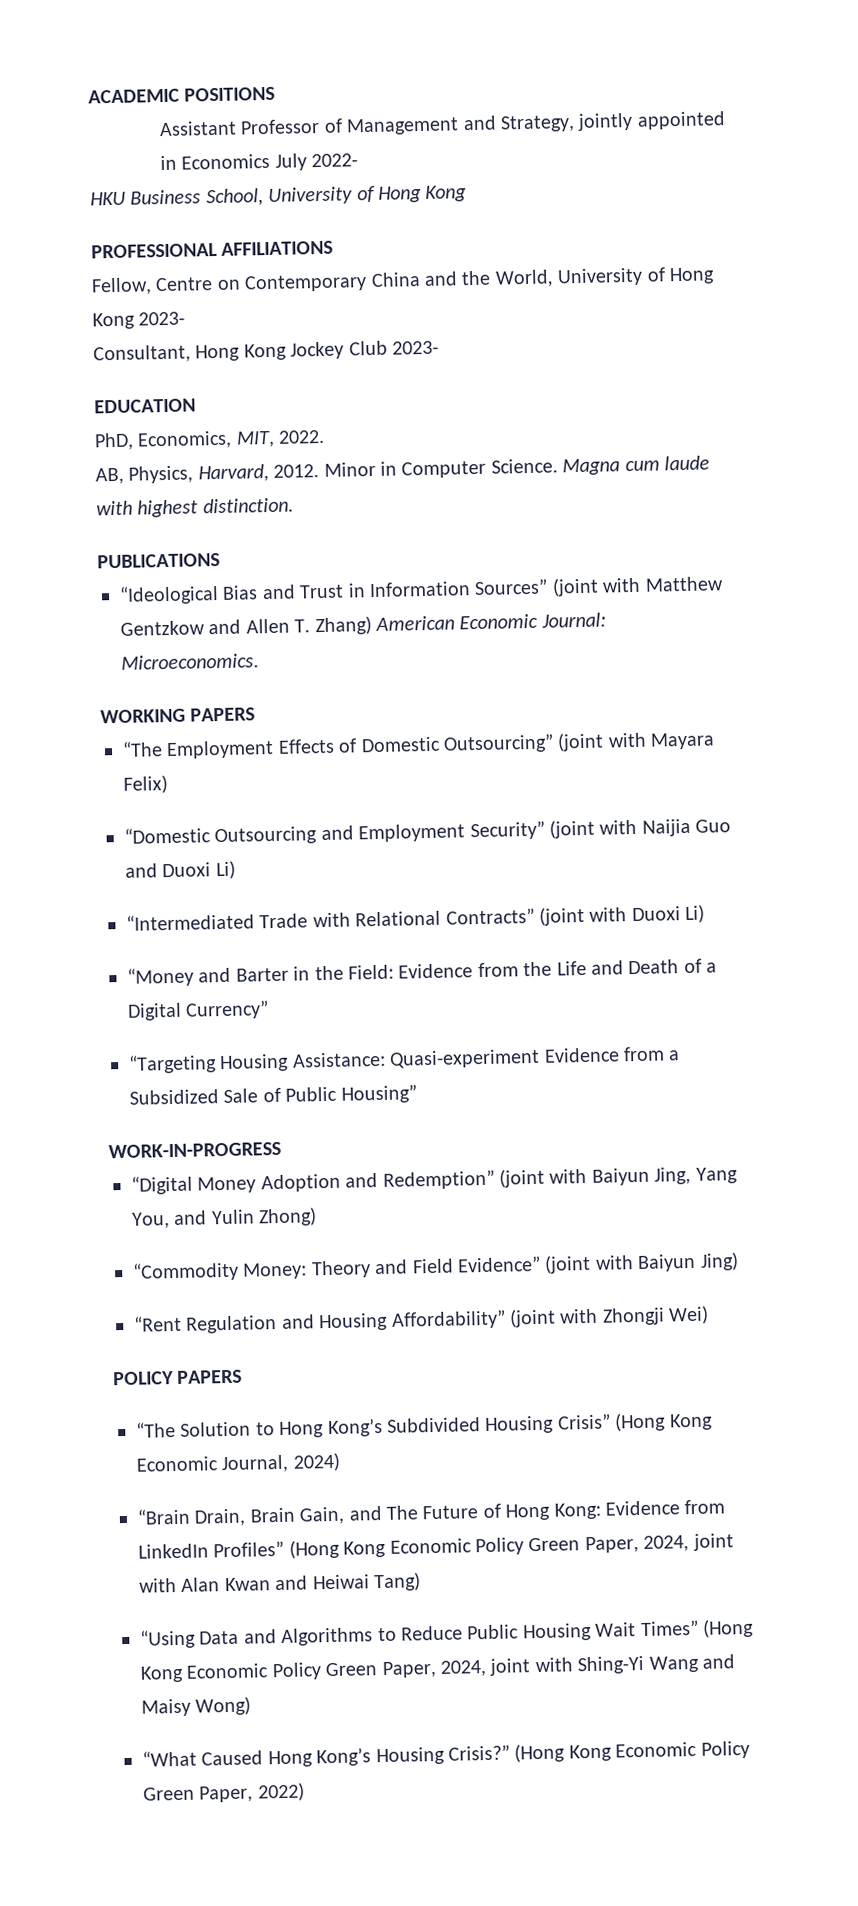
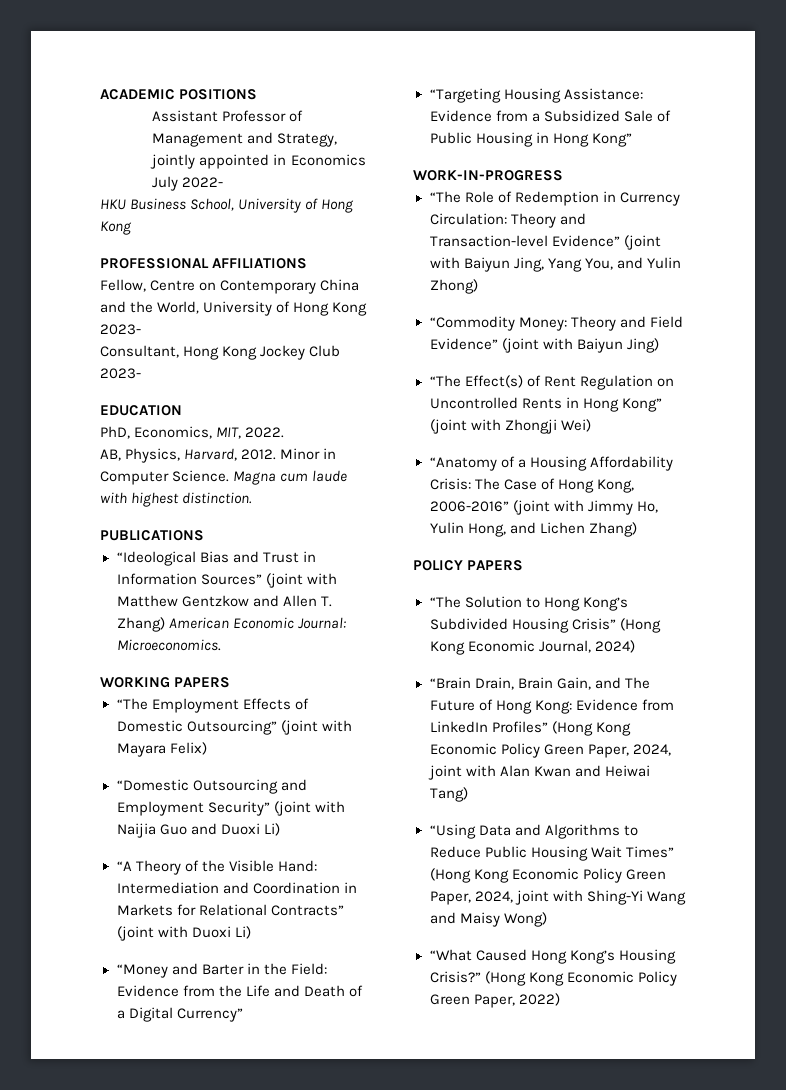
[126,912,351,931] “Intermediated Trade with -> [116,860,317,875] [116,882,357,894] [116,904,196,916] “A Theory of the Visible Hand: Intermediation and Coordination in Markets for
[389,1048,541,1069] Quasi-experiment -> (643, 94) none
[340,1084,417,1104] [108,1141,281,1159] [131,1169,495,1195] Housing” // WORK-IN-PROGRESS // “Digital Money Adoption and Redemption” -> [475,132,632,147] [413,170,563,181] [429,191,680,206] [429,213,586,228] [429,235,620,247] Housing in Hong Kong” // WORK-IN-PROGRESS // “The Role of Redemption in Currency Circulation: Theory and Transaction-level Evidence”
[133,1305,710,1334] “Rent Regulation and Housing Affordability” (joint with Zhongji Wei) -> [429,375,674,390] [429,397,662,412] [429,419,591,434] [429,456,673,471] [429,478,634,493] [429,500,658,515] [429,522,637,537] “The Effect(s) of Rent Regulation on Uncontrolled Rents in Hong Kong” (joint with Zhongji Wei) // “Anatomy of a Housing Affordability Crisis: The Case of Hong Kong, 2006-2016” (joint with Jimmy Ho, Yulin Hong, and Lichen Zhang)

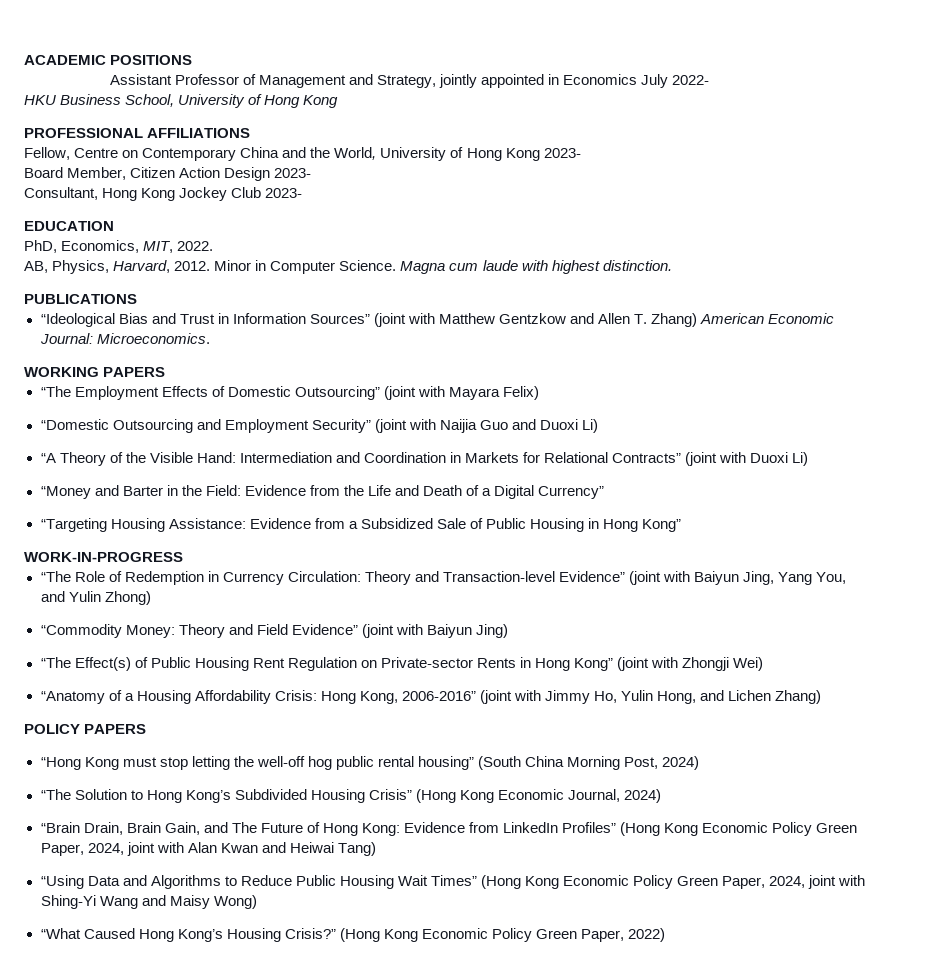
(141, 329) none -> [24,167,312,181] // Board Member, Citizen Action Design 2023-
(541, 381) none -> [150,657,249,671] Public Housing
[429,397,518,409] Uncontrolled -> [380,657,473,668] Private-sector
[474,478,555,490] The Case of -> (317, 695) none
(524, 565) none -> [40,756,700,770] // “Hong Kong must stop letting the well-off hog public rental housing” (South China Morning Post, 2024)

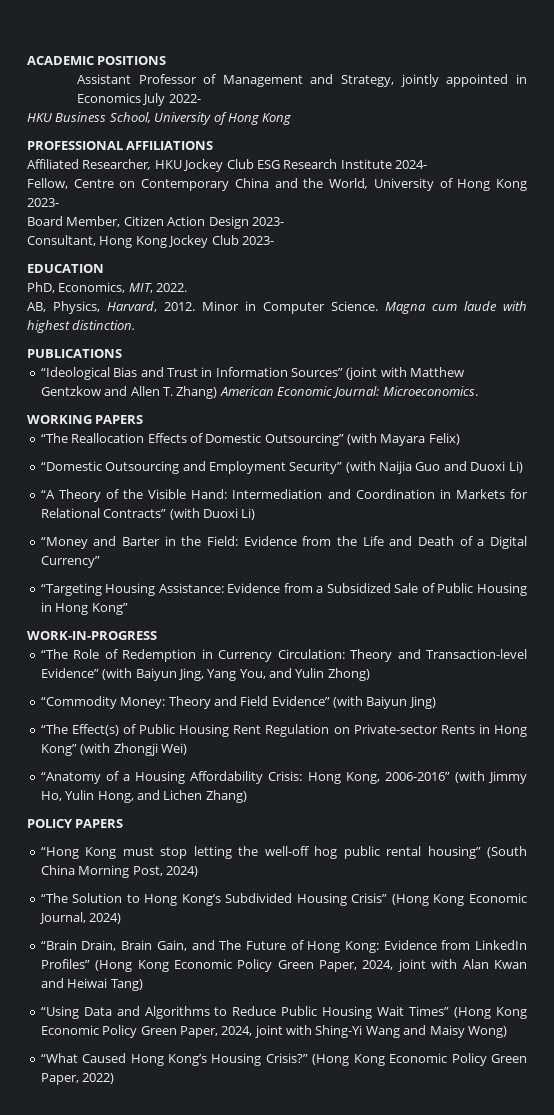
(251, 133) none -> [27,159,427,172] // Affiliated Researcher, HKU Jockey Club ESG Research Institute 2024-
[74,386,159,400] Employment -> [71,433,145,443] Reallocation
[383,386,445,400] (joint with -> [347,433,377,445] (with
[374,419,436,433] (joint with -> [345,461,376,473] (with
[685,452,747,466] (joint with -> [169,508,200,520] (with
[629,571,691,585] (joint with -> [102,668,133,680] (with
[361,624,423,638] (joint with -> [333,696,363,708] (with
[617,657,679,671] (joint with -> [80,743,111,755] (with
[479,690,541,704] (joint with -> [454,771,485,783] (with

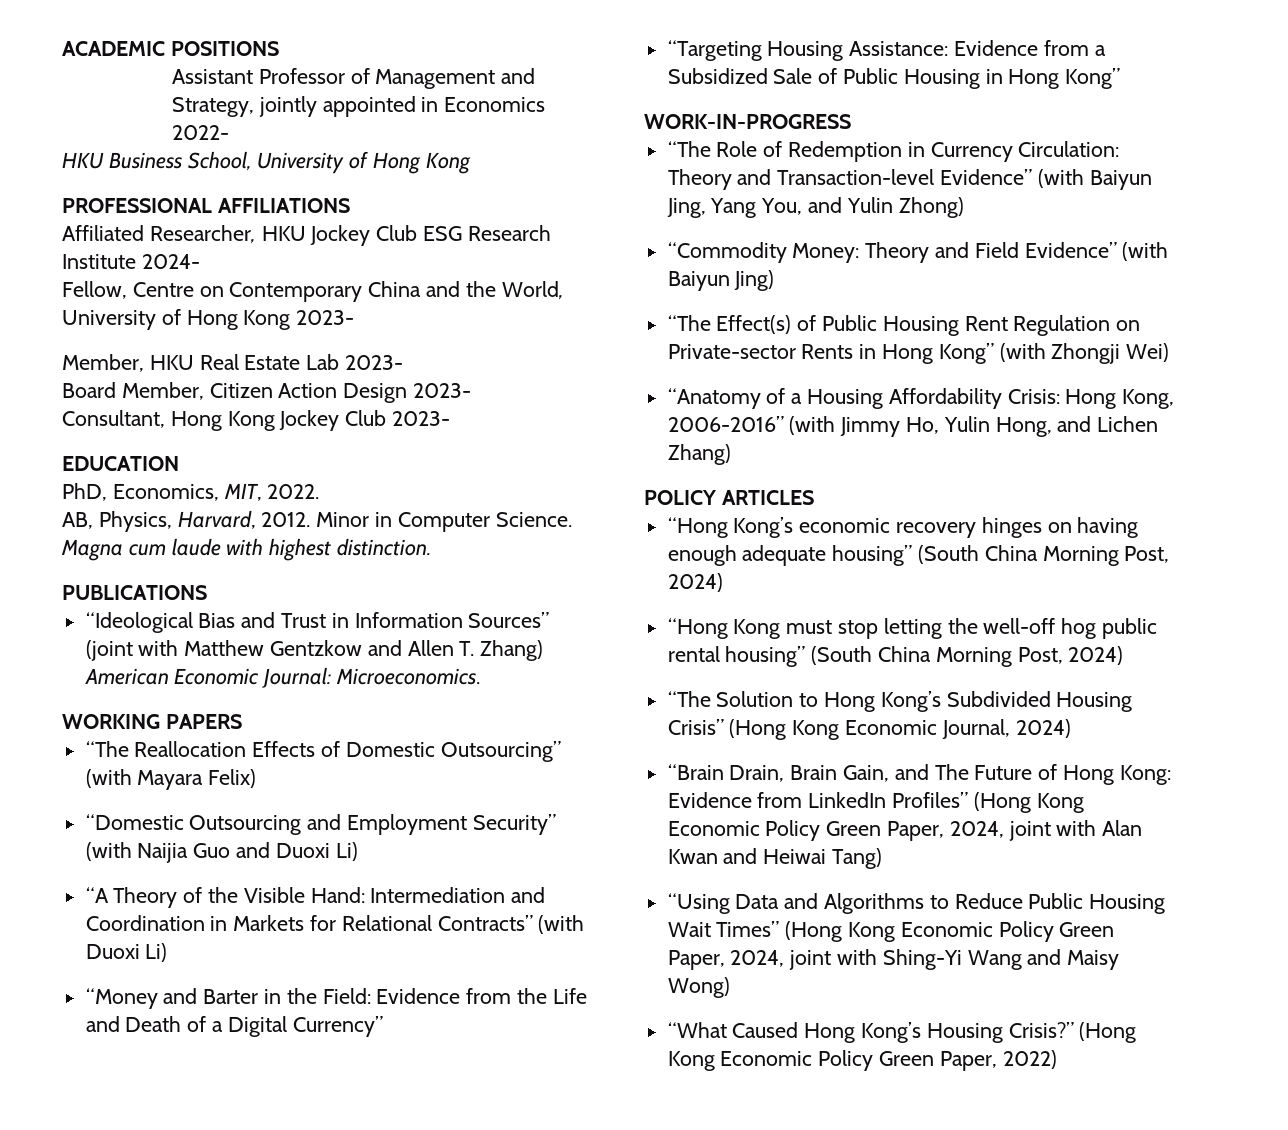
[142,93,166,106] July -> (546, 104) none
(59, 202) none -> [62,354,404,372] // Member, HKU Real Estate Lab 2023-
[75,819,124,828] PAPERS -> [721,490,814,505] [667,517,1139,538] [667,545,1170,566] [667,573,723,592] ARTICLES // “Hong Kong’s economic recovery hinges on having enough adequate housing” (South China Morning Post, 2024)

